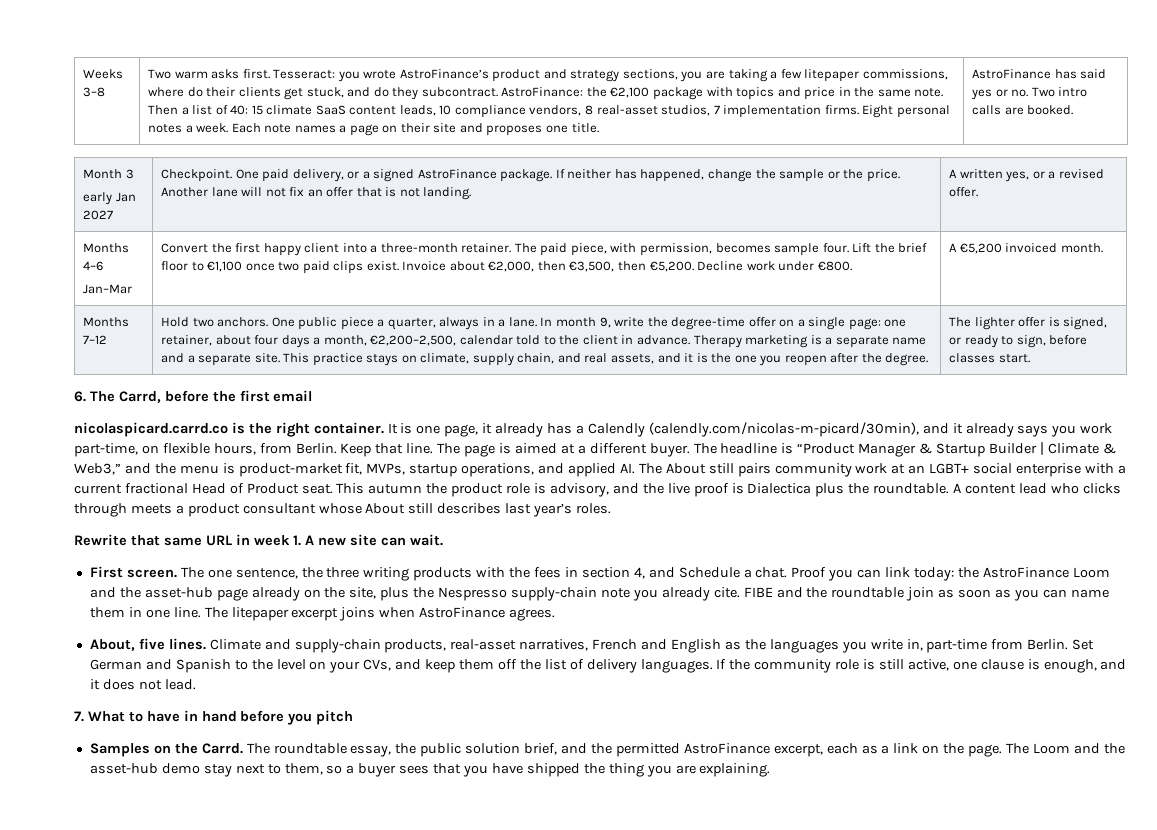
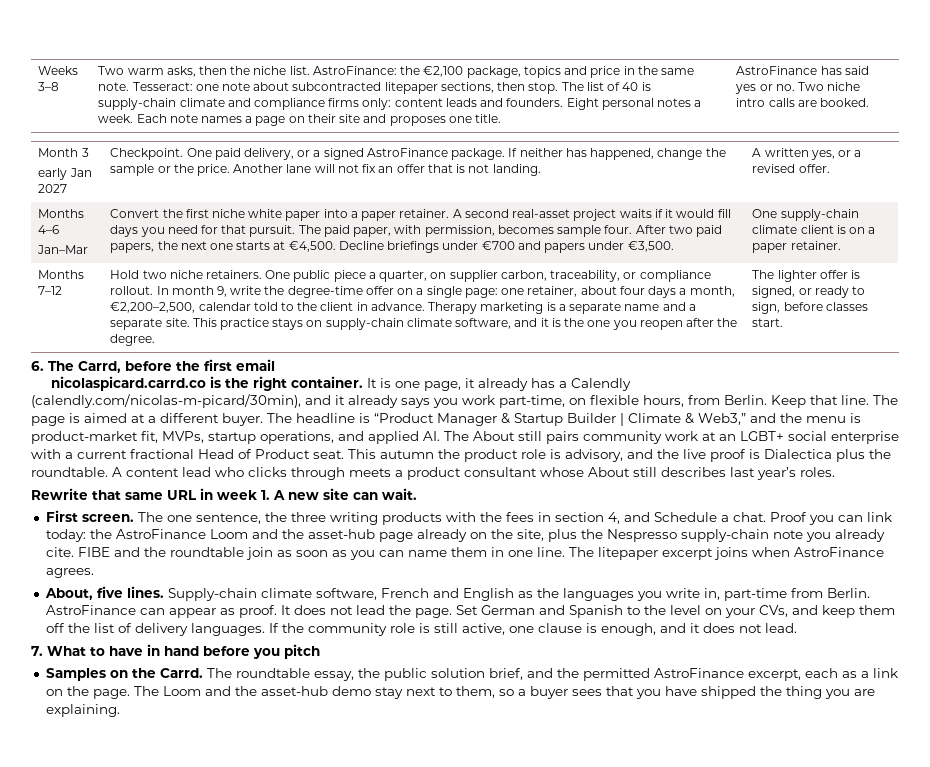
[211,69,948,82] [148,87,498,100] asks first. Tesseract: you wrote AstroFinance’s product and strategy sections, you are taking a few litepaper commissions, where do their clients get stuck, and do they subcontract. -> [166,66,310,77] asks, then the niche list.
[652,87,733,100] package with -> [466,66,521,78] package,
[148,105,859,118] Then a list of 40: 15 climate SaaS content leads, 10 compliance vendors, 8 real-asset studios, 7 implementation firms. -> [132,82,651,94] [98,98,564,110] Tesseract: one note about subcontracted litepaper sections, then stop. The list of 40 is supply-chain climate and compliance firms only: content leads and founders.
(1055, 92) none -> [827,82,861,91] niche
[263,243,512,256] happy client into a three-month retainer. -> [212,209,731,221] [110,225,296,237] niche white paper into a paper retainer. A second real-asset project waits if it would fill days you need for that pursuit.
[570,243,607,256] piece, -> [353,227,392,237] paper,
[852,243,928,253] [161,261,852,274] [949,243,1103,254] Lift the brief floor to €1,100 once two paid clips exist. Invoice about €2,000, then €3,500, then €5,200. Decline work under €800. | A €5,200 invoiced month. -> [635,225,723,237] [110,241,674,253] [752,209,859,221] [752,225,876,234] [752,241,841,253] After two paid papers, the next one starts at €4,500. Decline briefings under €700 and papers under €3,500. | One supply-chain climate client is on a paper retainer.
[217,317,269,327] anchors. -> [169,270,263,279] niche retainers.
[439,317,537,330] always in a lane. -> [430,270,711,282] [110,286,154,295] on supplier carbon, traceability, or compliance rollout.
[420,353,654,366] climate, supply chain, and real assets, -> [325,318,512,330] supply-chain climate software,
[209,639,589,653] Climate and supply-chain products, real-asset narratives, -> [167,588,377,601] Supply-chain climate software,
(1069, 644) none -> [45,605,452,618] AstroFinance can appear as proof. It does not lead the page.

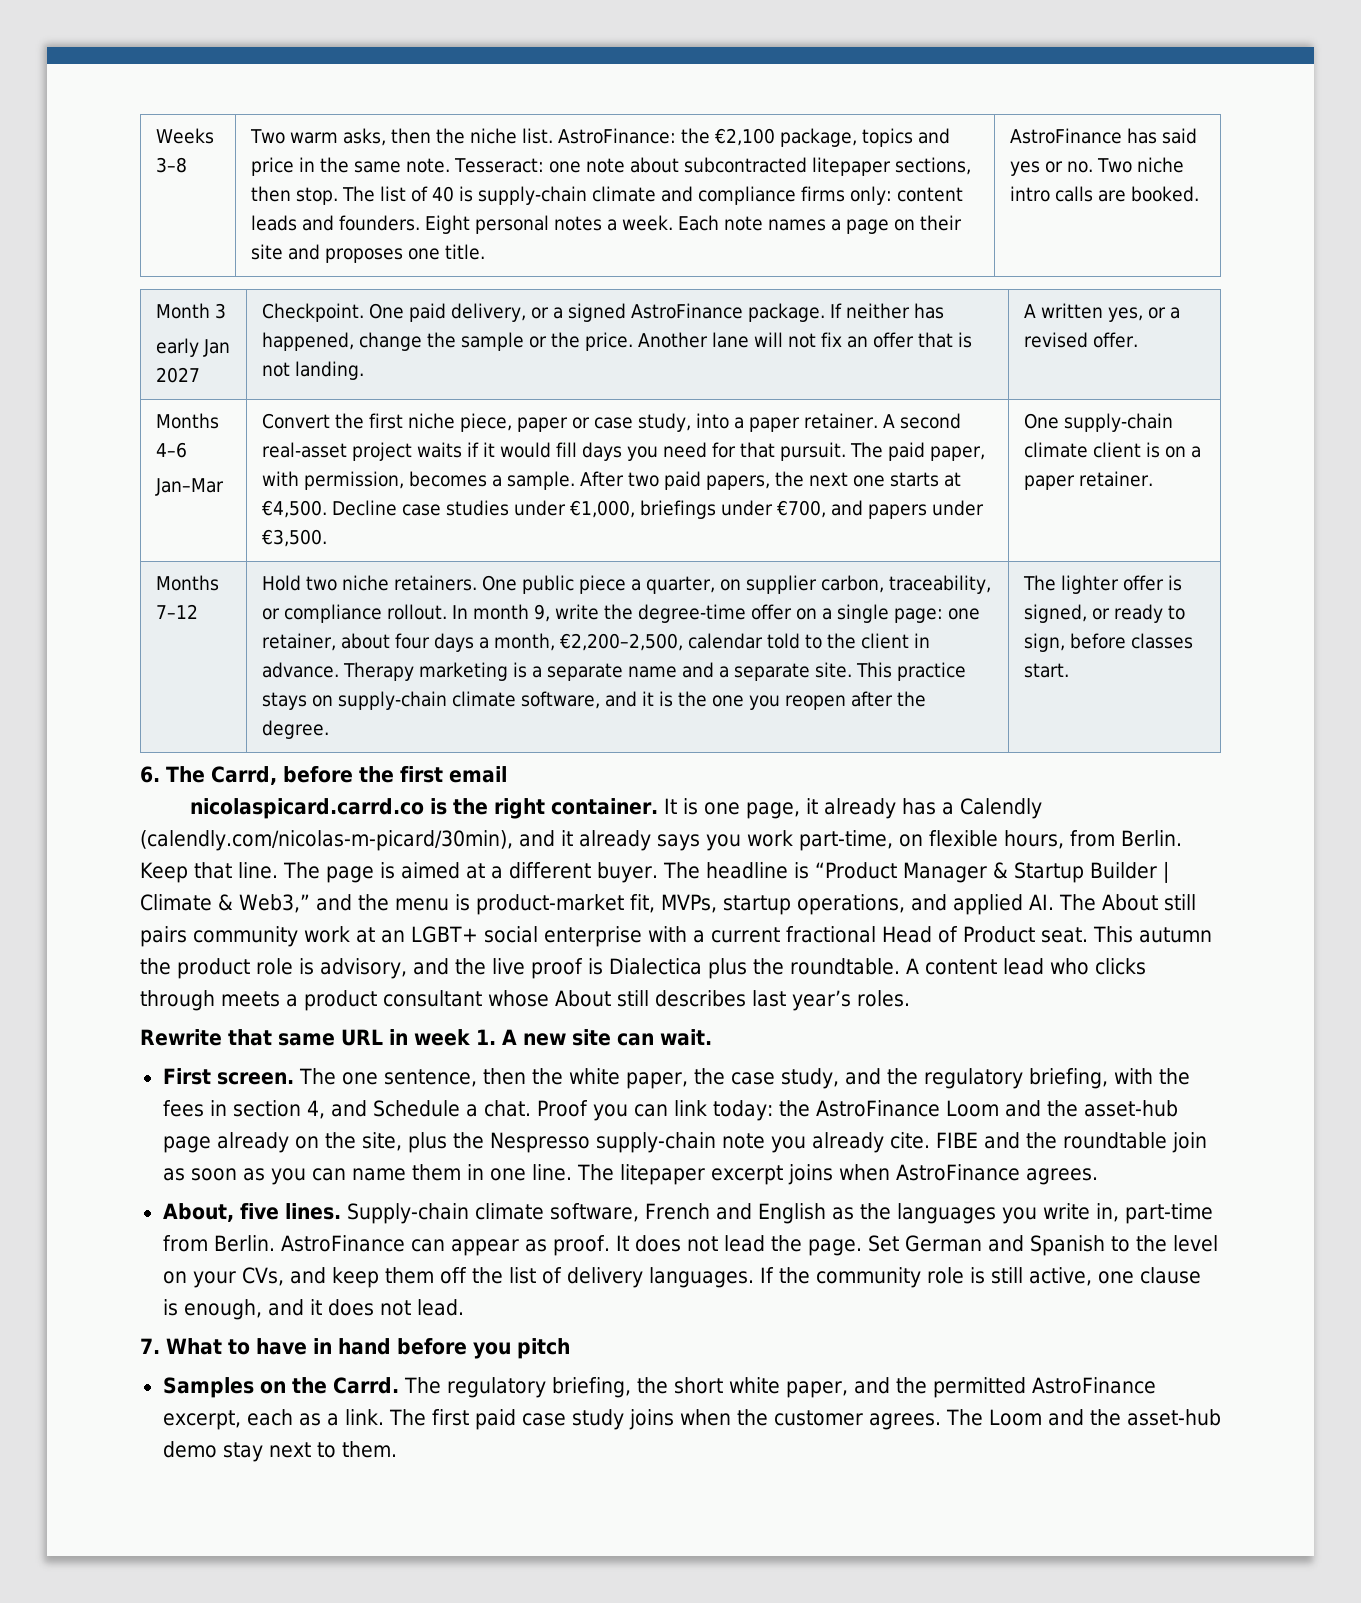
[248,209,321,221] white paper -> [459,413,691,432] piece, paper or case study,
[557,225,633,237] sample four. -> [491,471,575,490] a sample.
(384, 245) none -> [401,500,635,518] case studies under €1,000,
[481,241,515,250] €700 -> [776,500,826,518] €700,
[264,512,442,525] the three writing products -> [482,1068,1108,1089] then the white paper, the case study, and the regulatory briefing,
[235,668,523,681] roundtable essay, the public solution brief, -> [446,1377,848,1398] regulatory briefing, the short white paper,
[872,668,898,678] [45,686,130,699] link on the page. -> [344,1409,941,1430] link. The first paid case study joins when the customer agrees.
[455,686,875,699] [45,704,120,717] them, so a buyer sees that you have shipped the thing you are explaining. -> [341,1441,397,1458] them.

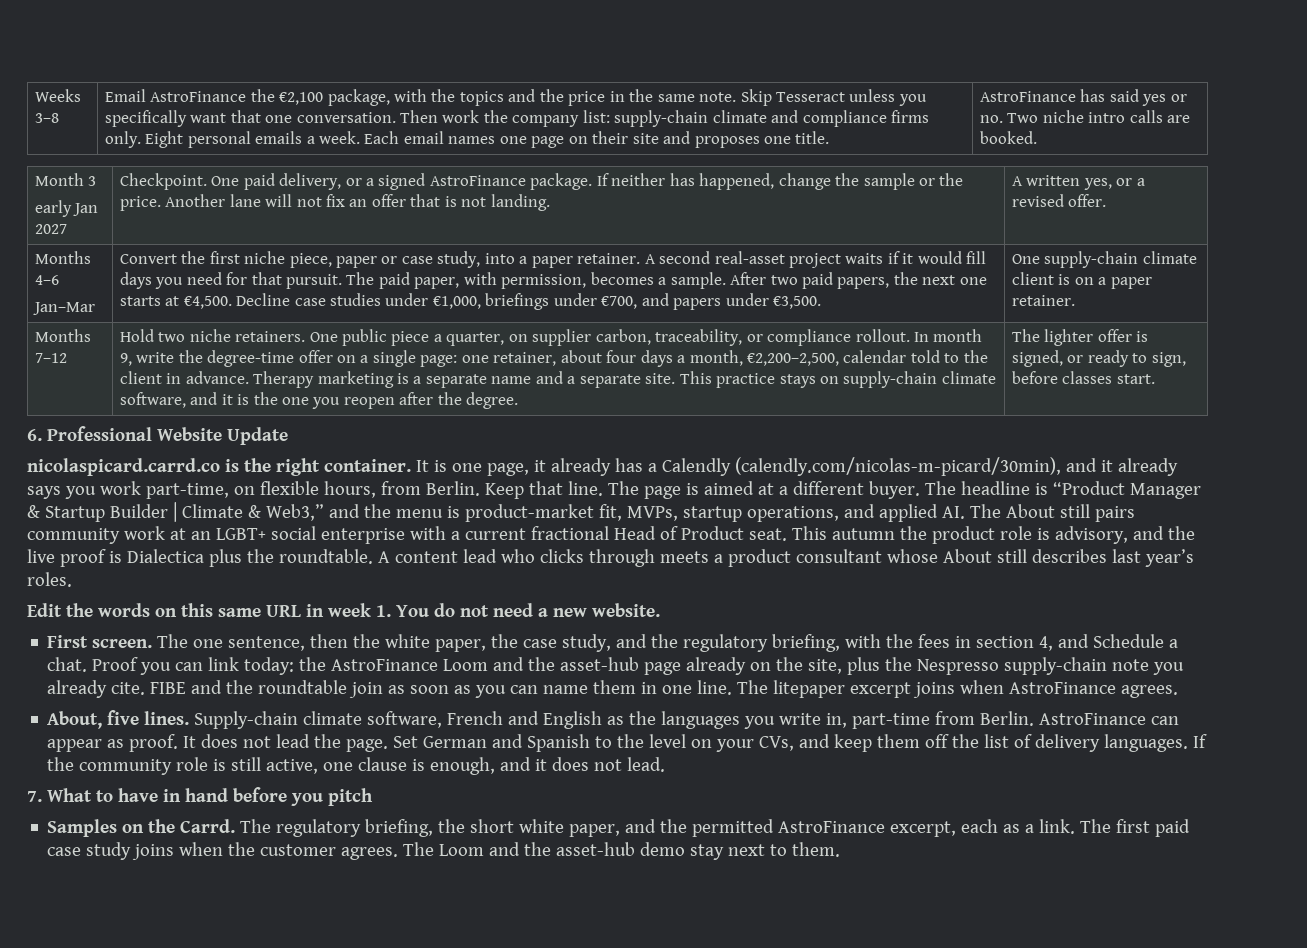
[249,128,676,146] Two warm asks, then the niche list. AstroFinance: -> [104,89,247,102] Email AstroFinance
(857, 137) none -> [393,89,456,102] with the
(950, 136) none -> [539,89,564,102] the
[453,157,971,176] [250,186,473,205] Tesseract: one note about subcontracted litepaper sections, then stop. The list of 40 is -> [740,89,927,106] [104,110,610,127] Skip Tesseract unless you specifically want that one conversation. Then work the company list:
[849,186,963,205] [250,215,420,231] only: content leads and founders. -> [104,131,141,148] only.
[553,216,602,231] notes -> [255,131,303,144] emails
[723,216,841,231] note names a -> [403,131,527,144] email names one
[166,766,507,785] The Carrd, before the first email -> [46,426,288,445] Professional Website Update
[140,1029,272,1046] Rewrite that -> [27,603,213,617] Edit the words on this
[502,1029,712,1046] A new site can wait. -> [395,603,660,617] You do not need a new website.

